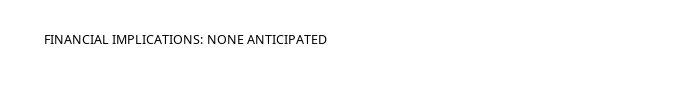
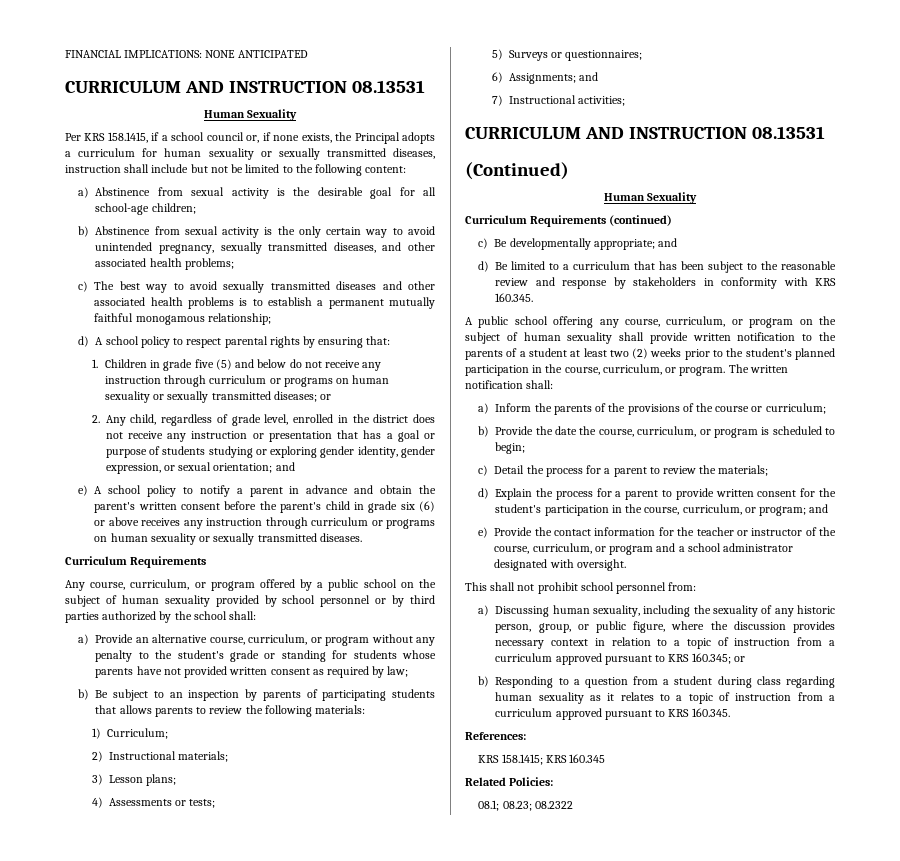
(328, 39) none -> [65,80,425,93] [203,109,298,121] [65,132,435,144] [65,148,435,160] [65,164,407,176] [78,187,436,199] [95,203,196,215] [78,226,435,238] [95,242,435,254] [95,258,234,270] [78,281,435,293] [94,297,435,309] [94,313,271,325] [78,336,391,348] [91,359,382,371] [104,375,390,387] [104,391,332,403] [91,414,435,426] [105,430,435,442] [105,446,435,458] [105,462,295,474] [78,485,436,497] [94,501,435,513] [94,517,435,529] [94,533,362,545] [65,556,207,568] [65,579,436,591] [65,595,435,607] [65,611,257,623] [78,634,435,646] [95,650,436,662] [95,666,409,678] [78,689,435,701] [95,705,366,717] [91,728,168,739] [91,751,228,762] [91,774,176,786] [91,797,216,808] [491,49,643,61] [491,72,598,84] [491,95,625,106] [465,126,825,139] [465,162,569,180] [603,192,698,204] [465,215,673,227] [478,238,678,250] [478,261,836,273] [495,277,836,289] [495,293,534,302] [465,316,836,328] [465,332,836,344] [465,348,836,360] [465,364,788,376] [465,380,554,389] [478,403,826,415] [478,426,835,438] [495,442,526,454] [478,465,769,477] [478,488,836,500] [495,504,829,516] [478,527,836,538] [494,543,794,555] [494,559,626,571] [465,582,697,594] [478,605,835,617] [495,621,835,633] [495,637,835,649] [495,653,745,665] [478,676,835,688] [495,692,836,704] [495,708,730,720] [465,732,526,740] [478,754,606,765] [465,777,554,786] [478,800,573,811] // CURRICULUM AND INSTRUCTION 08.13531 // Human Sexuality // Per KRS 158.1415, if a school council or, if none exists, the Principal adopts a curriculum for human sexuality or sexually transmitted diseases, instruction shall include but not be limited to the following content: // a) Abstinence from sexual activity is the desirable goal for all school-age children; // b) Abstinence from sexual activity is the only certain way to avoid unintended pregnancy, sexually transmitted diseases, and other associated health problems; // c) The best way to avoid sexually transmitted diseases and other associated health problems is to establish a permanent mutually faithful monogamous relationship; // d) A school policy to respect parental rights by ensuring that: // 1. Children in grade five (5) and below do not receive any instruction through curriculum or programs on human sexuality or sexually transmitted diseases; or // 2. Any child, regardless of grade level, enrolled in the district does not receive any instruction or presentation that has a goal or purpose of students studying or exploring gender identity, gender expression, or sexual orientation; and // e) A school policy to notify a parent in advance and obtain the parent's written consent before the parent's child in grade six (6) or above receives any instruction through curriculum or programs on human sexuality or sexually transmitted diseases. // Curriculum Requirements // Any course, curriculum, or program offered by a public school on the subject of human sexuality provided by school personnel or by third parties authorized by the school shall: // a) Provide an alternative course, curriculum, or program without any penalty to the student's grade or standing for students whose parents have not provided written consent as required by law; // b) Be subject to an inspection by parents of participating students that allows parents to review the following materials: // 1) Curriculum; // 2) Instructional materials; // 3) Lesson plans; // 4) Assessments or tests; // 5) Surveys or questionnaires; // 6) Assignments; and // 7) Instructional activities; // CURRICULUM AND INSTRUCTION 08.13531 // (Continued) // Human Sexuality // Curriculum Requirements (continued) // c) Be developmentally appropriate; and // d) Be limited to a curriculum that has been subject to the reasonable review and response by stakeholders in conformity with KRS 160.345. // A public school offering any course, curriculum, or program on the subject of human sexuality shall provide written notification to the parents of a student at least two (2) weeks prior to the student's planned participation in the course, curriculum, or program. The written notification shall: // a) Inform the parents of the provisions of the course or curriculum; // b) Provide the date the course, curriculum, or program is scheduled to begin; // c) Detail the process for a parent to review the materials; // d) Explain the process for a parent to provide written consent for the student's participation in the course, curriculum, or program; and // e) Provide the contact information for the teacher or instructor of the course, curriculum, or program and a school administrator designated with oversight. // This shall not prohibit school personnel from: // a) Discussing human sexuality, including the sexuality of any historic person, group, or public figure, where the discussion provides necessary context in relation to a topic of instruction from a curriculum approved pursuant to KRS 160.345; or // b) Responding to a question from a student during class regarding human sexuality as it relates to a topic of instruction from a curriculum approved pursuant to KRS 160.345. // References: // KRS 158.1415; KRS 160.345 // Related Policies: // 08.1; 08.23; 08.2322

